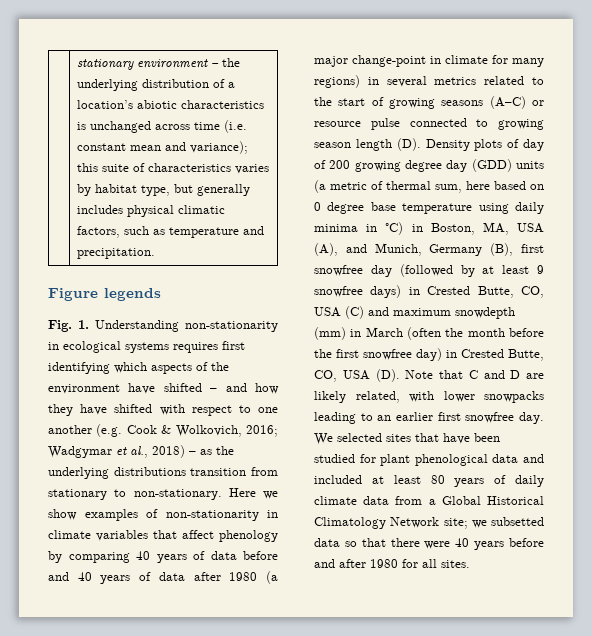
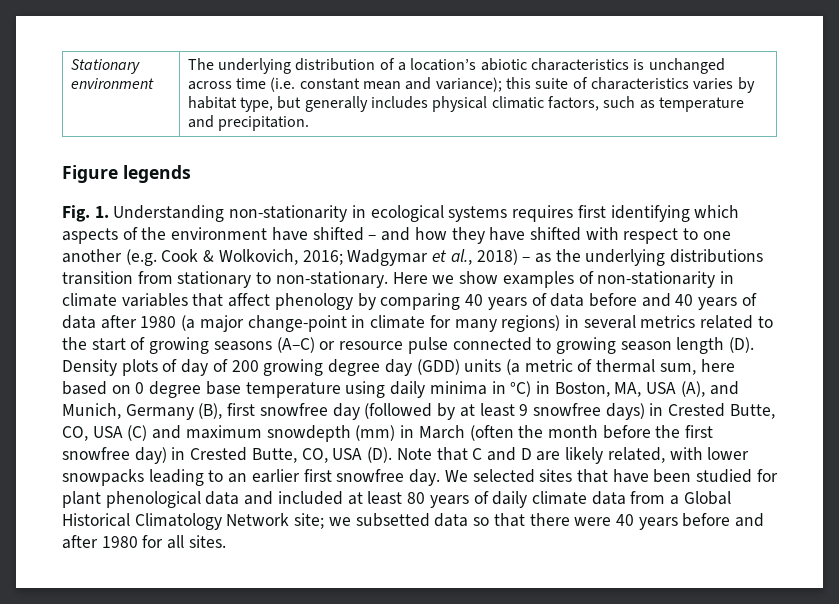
[76,58,240,70] | stationary environment – the -> [70,59,140,74] [70,78,154,89] [187,58,214,70] Stationary environment | The

